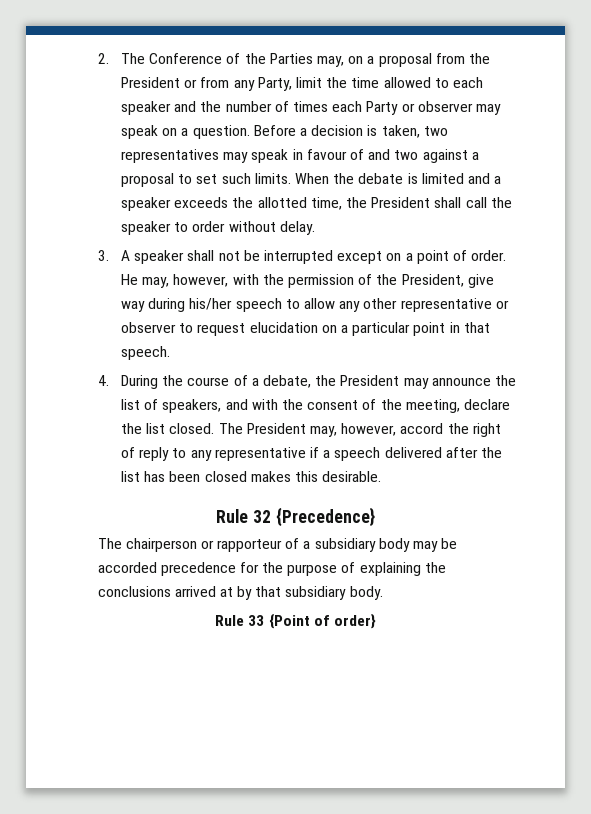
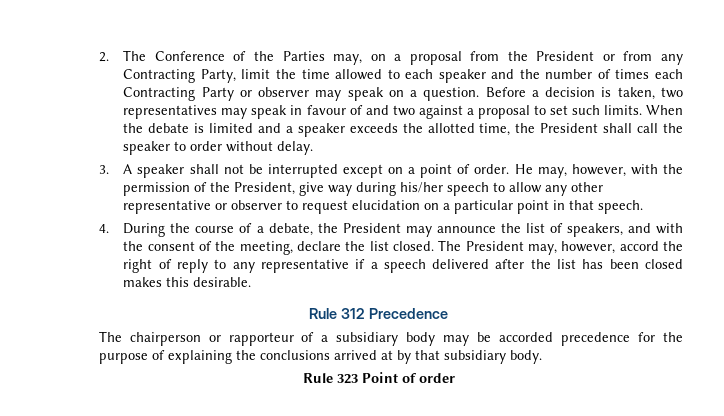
(255, 85) none -> [123,69,196,83] Contracting
(363, 106) none -> [123,87,196,101] Contracting
[253,507,375,526] 32 {Precedence} -> [341,308,448,319] 312 Precedence
[248,613,376,629] 33 {Point of order} -> [336,372,455,384] 323 Point of order

